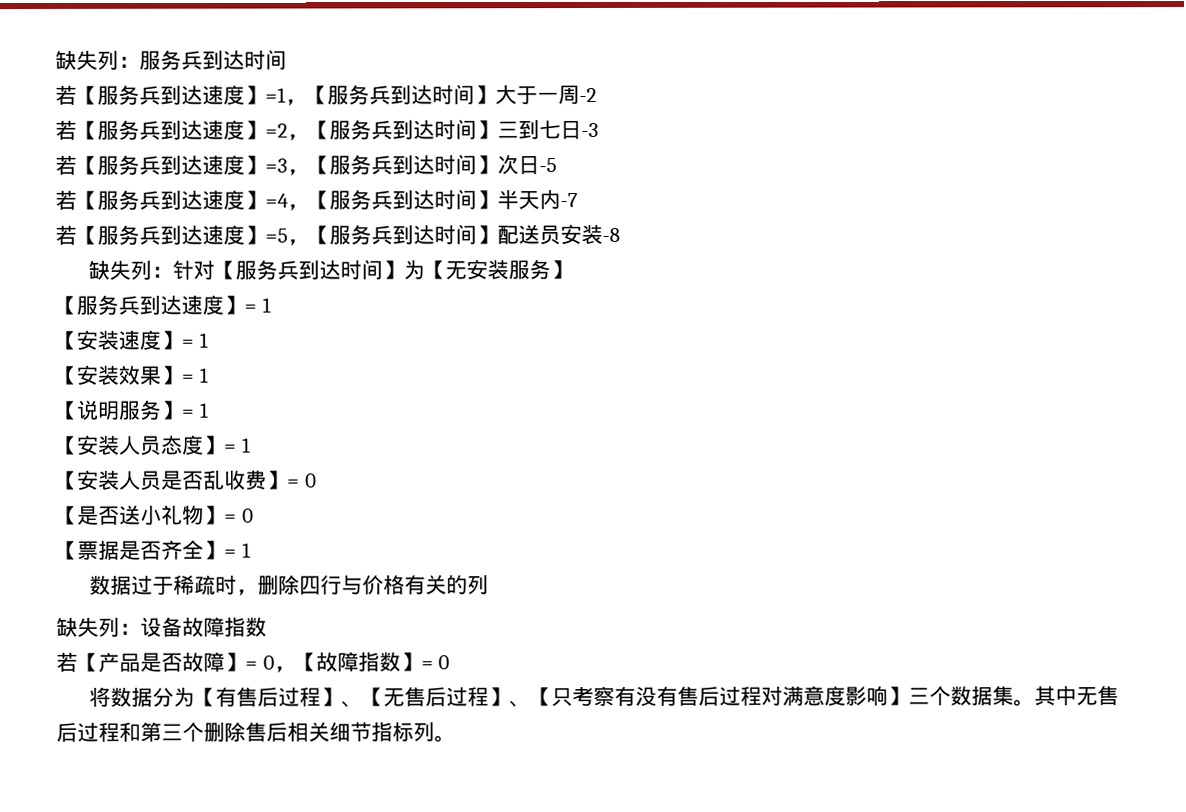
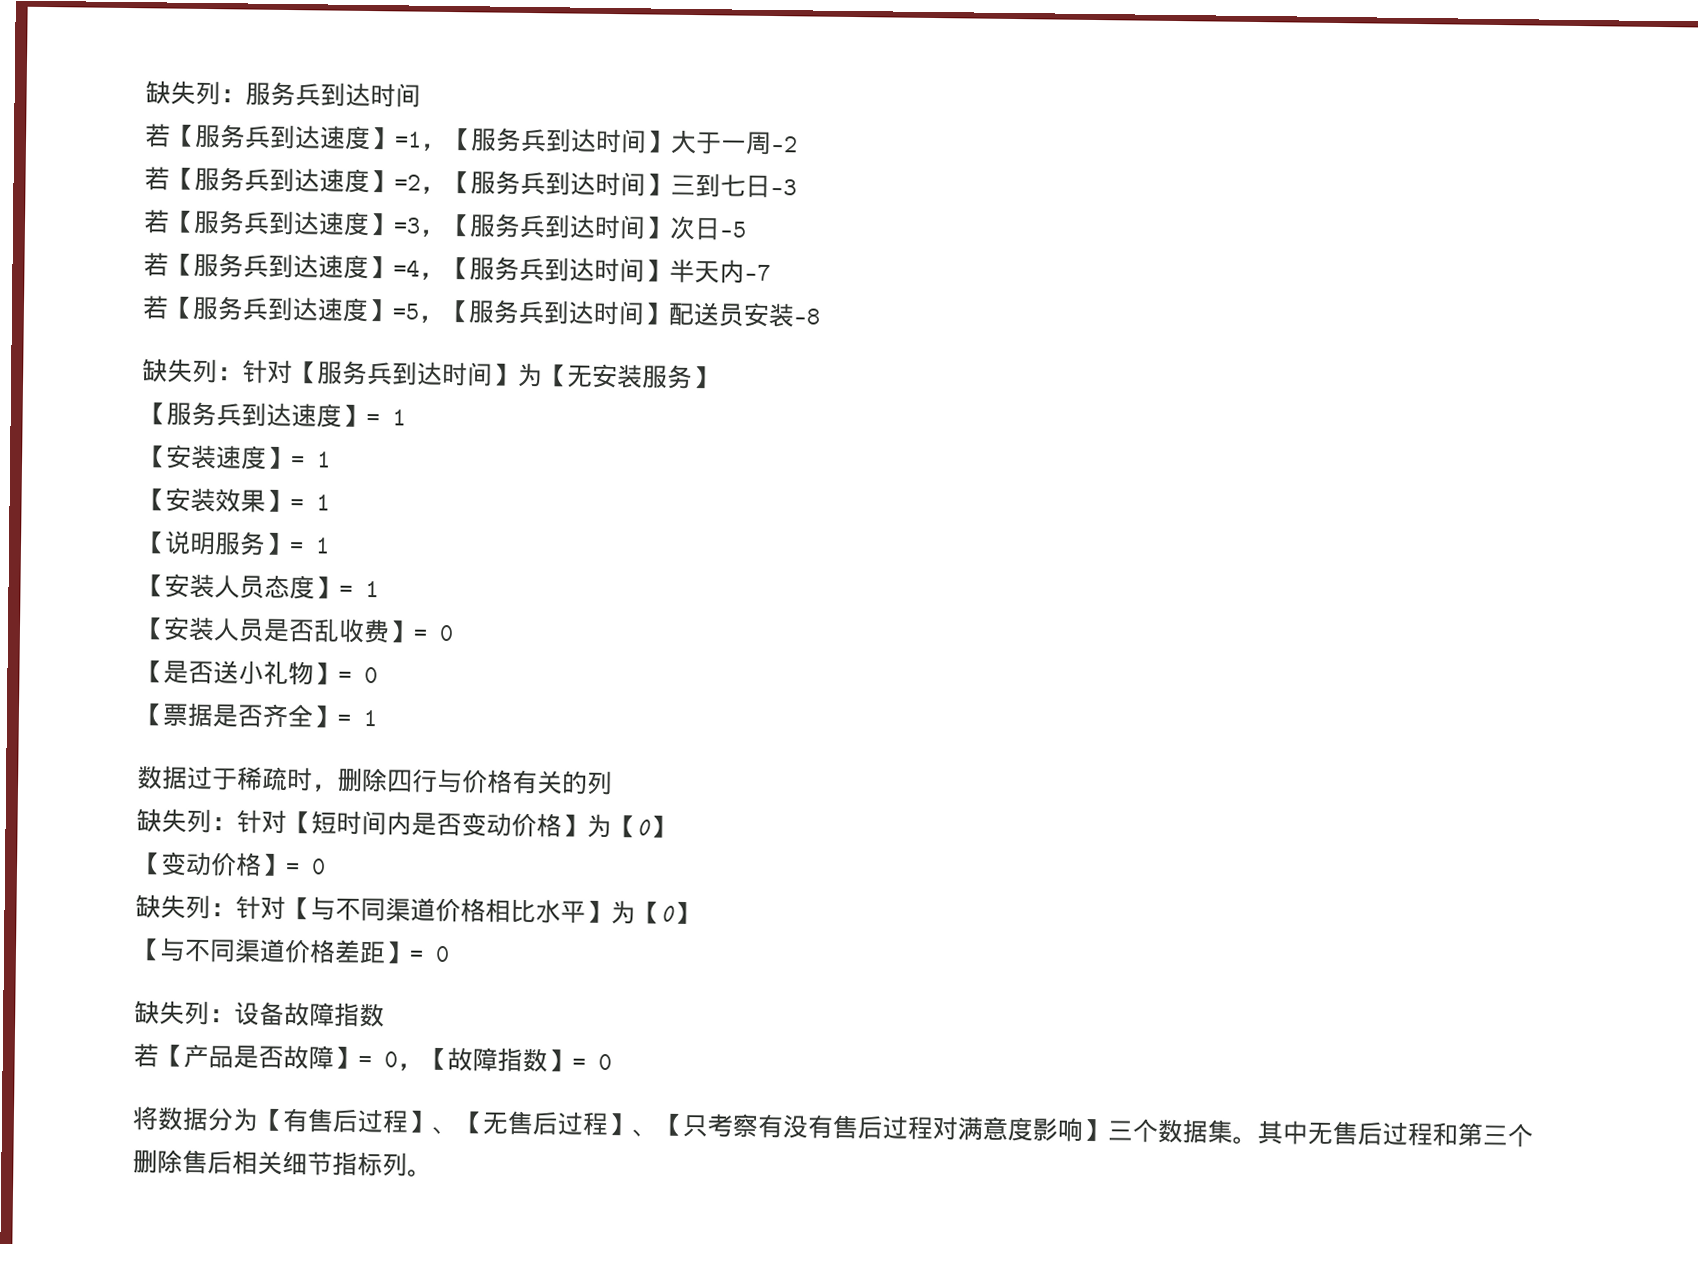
(490, 585) none -> [136,808,675,839] [135,851,326,877] [135,894,699,925] [134,937,450,964] // 缺失列：针对【短时间内是否变动价格】为【0】 // 【变动价格】= 0 // 缺失列：针对【与不同渠道价格相比水平】为【0】 // 【与不同渠道价格差距】= 0

